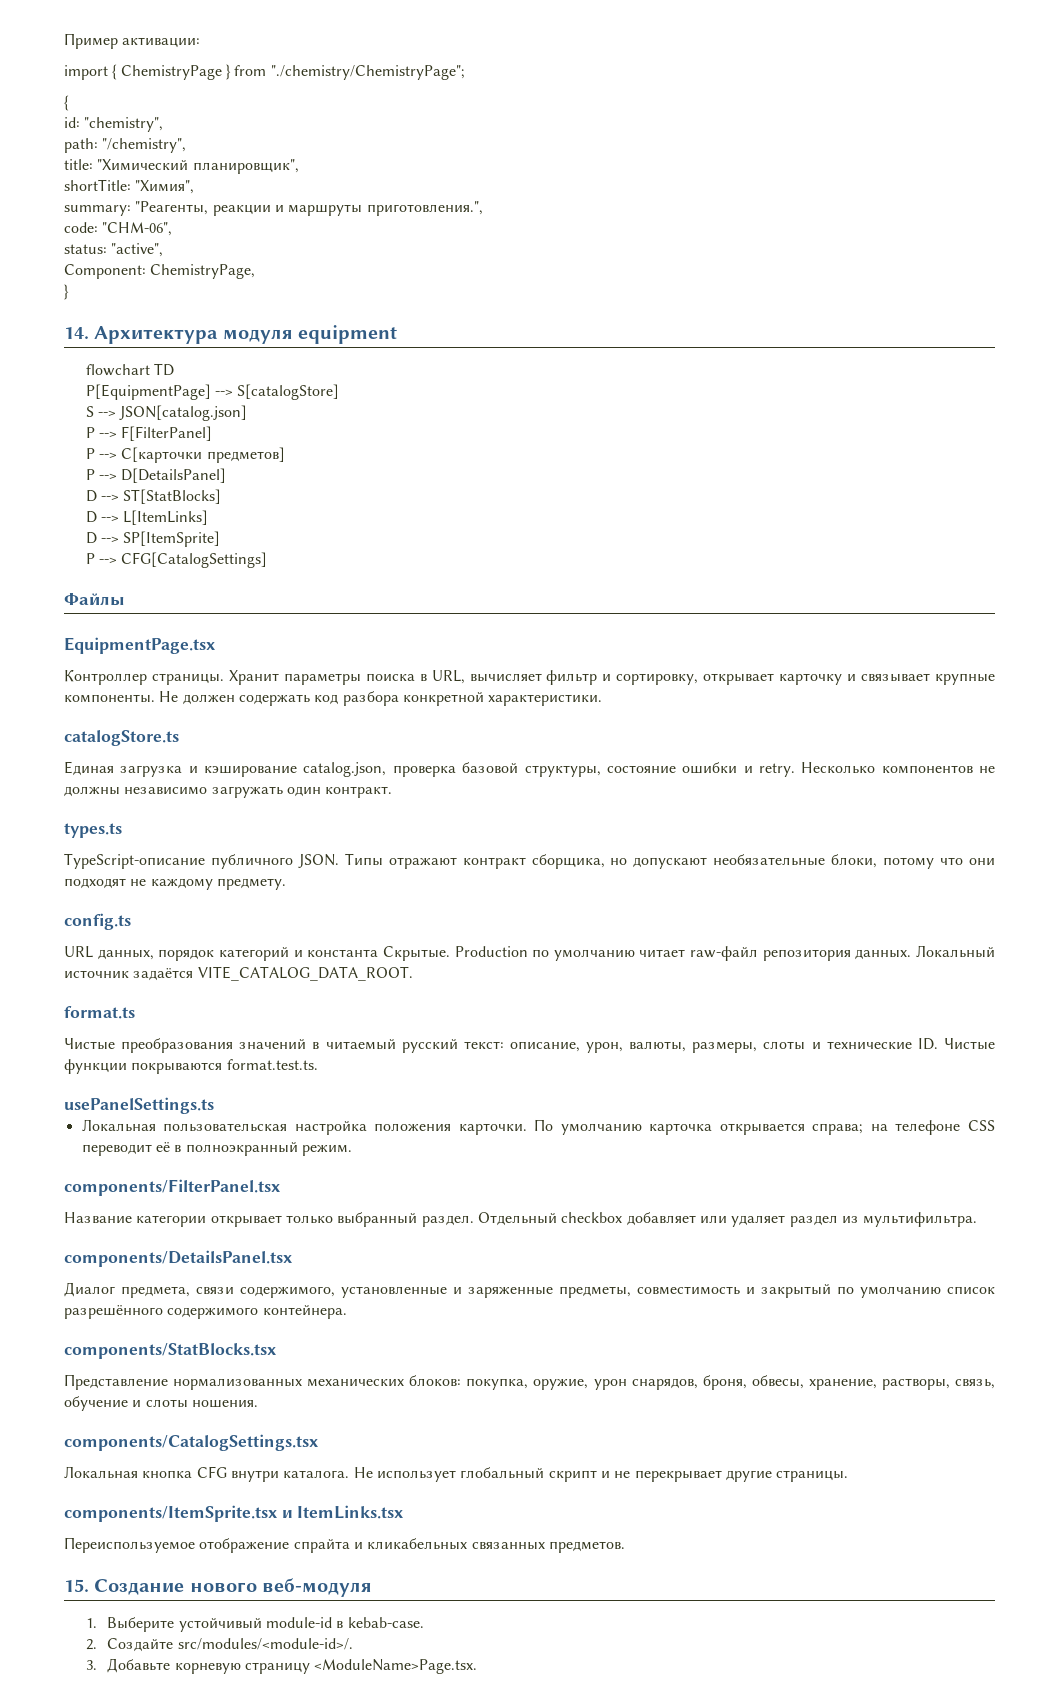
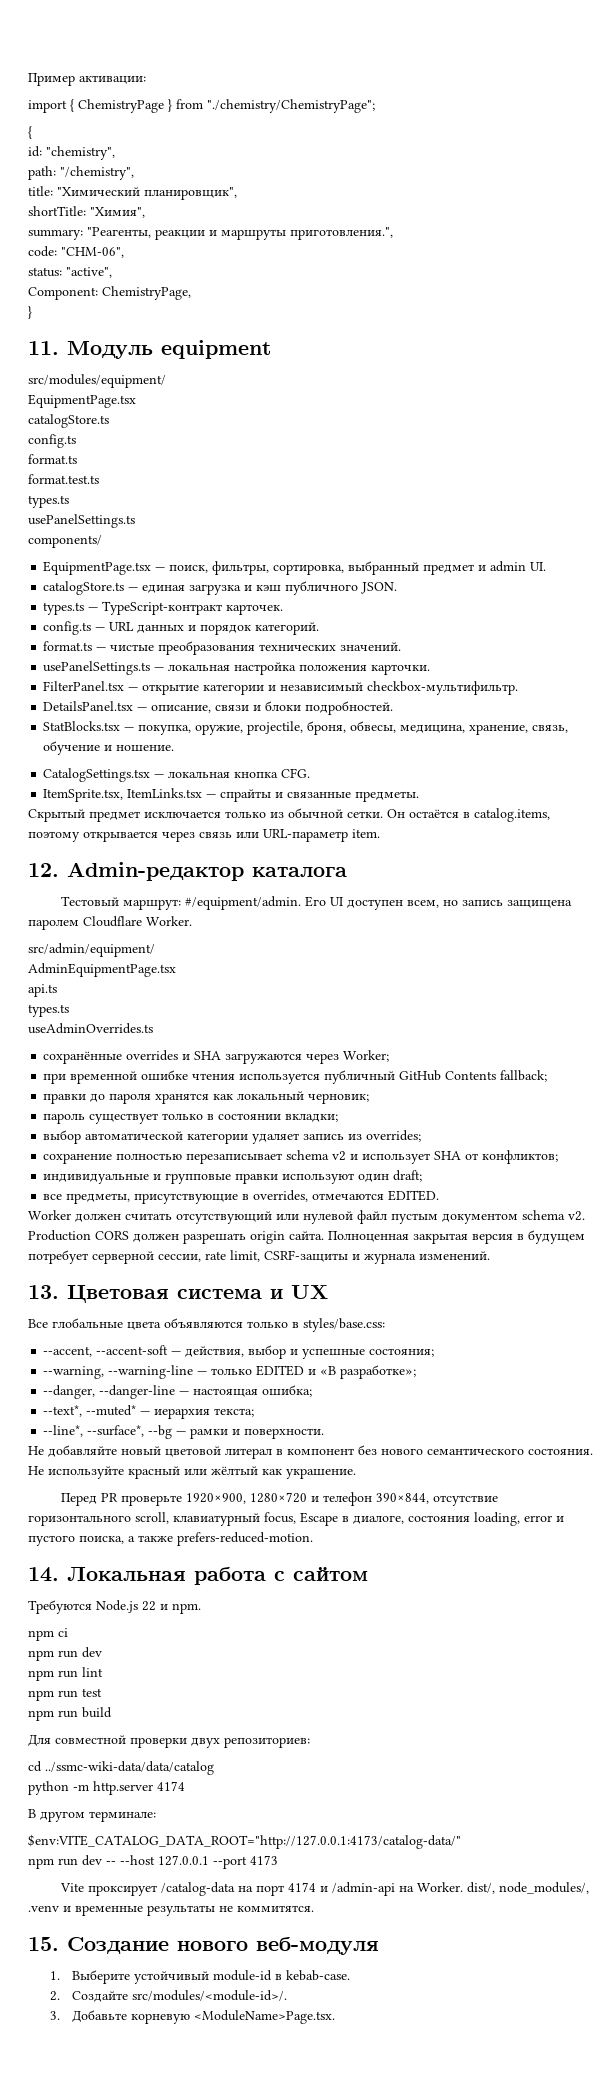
[64,325,398,344] [85,363,174,376] [85,384,340,400] [85,405,248,421] [85,426,213,441] [85,447,285,463] [85,468,227,483] [85,489,222,504] [85,510,209,525] [85,531,221,547] [85,552,268,568] [64,593,125,606] [64,637,215,654] [64,670,996,685] [64,691,603,706] [64,730,179,746] [64,761,996,777] [64,786,393,798] [64,823,122,838] [64,853,995,869] [64,878,286,890] [64,913,131,930] [64,945,995,961] [64,966,413,981] [64,1006,135,1019] [64,1038,995,1053] [64,1059,318,1074] [64,1097,214,1114] [81,1119,288,1132] 14. Архитектура модуля equipment // flowchart TD // P[EquipmentPage] --> S[catalogStore] // S --> JSON[catalog.json] // P --> F[FilterPanel] // P --> C[карточки предметов] // P --> D[DetailsPanel] // D --> ST[StatBlocks] // D --> L[ItemLinks] // D --> SP[ItemSprite] // P --> CFG[CatalogSettings] // Файлы // EquipmentPage.tsx // Контроллер страницы. Хранит параметры поиска в URL, вычисляет фильтр и сортировку, открывает карточку и связывает крупные компоненты. Не должен содержать код разбора конкретной характеристики. // catalogStore.ts // Единая загрузка и кэширование catalog.json, проверка базовой структуры, состояние ошибки и retry. Несколько компонентов не должны независимо загружать один контракт. // types.ts // TypeScript-описание публичного JSON. Типы отражают контракт сборщика, но допускают необязательные блоки, потому что они подходят не каждому предмету. // config.ts // URL данных, порядок категорий и константа Скрытые. Production по умолчанию читает raw-файл репозитория данных. Локальный источник задаётся VITE_CATALOG_DATA_ROOT. // format.ts // Чистые преобразования значений в читаемый русский текст: описание, урон, валюты, размеры, слоты и технические ID. Чистые функции покрываются format.test.ts. // usePanelSettings.ts // Локальная пользовательская -> [28,340,271,359] [28,374,166,388] [28,394,136,408] [28,414,109,428] [28,434,76,448] [28,454,77,464] [28,474,99,484] [28,495,69,508] [28,514,135,528] [28,535,102,548] [43,561,547,575] [43,581,398,595] [43,601,284,615] [43,621,320,635] [43,641,402,655] [43,661,231,675] 11. Модуль equipment // src/modules/equipment/ // EquipmentPage.tsx // catalogStore.ts // config.ts // format.ts // format.test.ts // types.ts // usePanelSettings.ts // components/ // EquipmentPage.tsx — поиск, фильтры, сортировка, выбранный предмет и admin UI. // catalogStore.ts — единая загрузка и кэш публичного JSON. // types.ts — TypeScript-контракт карточек. // config.ts — URL данных и порядок категорий. // format.ts — чистые преобразования технических значений. // usePanelSettings.ts — локальная
[534,1119,995,1135] [81,1142,352,1156] [64,1179,280,1196] [64,1212,978,1227] [64,1250,292,1267] [64,1282,995,1298] [64,1305,347,1319] [64,1343,276,1359] [64,1374,996,1390] [64,1396,258,1411] [64,1434,318,1451] [64,1466,849,1482] [64,1505,404,1522] [64,1537,625,1553] По умолчанию карточка открывается справа; на телефоне CSS переводит её в полноэкранный режим. // components/FilterPanel.tsx // Название категории открывает только выбранный раздел. Отдельный checkbox добавляет или удаляет раздел из мультифильтра. // components/DetailsPanel.tsx // Диалог предмета, связи содержимого, установленные и заряженные предметы, совместимость и закрытый по умолчанию список разрешённого содержимого контейнера. // components/StatBlocks.tsx // Представление нормализованных механических блоков: покупка, оружие, урон снарядов, броня, обвесы, хранение, растворы, связь, обучение и слоты ношения. // components/CatalogSettings.tsx // Локальная кнопка CFG внутри каталога. Не использует глобальный скрипт и не перекрывает другие страницы. // components/ItemSprite.tsx и ItemLinks.tsx // Переиспользуемое отображение спрайта и кликабельных связанных предметов. -> [43,681,519,695] [43,701,394,715] [43,721,569,735] [43,741,175,755] [43,768,311,782] [43,788,420,802] [28,808,550,822] [28,829,380,842] [28,862,347,881] [60,896,572,910] [28,916,192,930] [28,943,155,957] [28,963,176,977] [28,984,57,997] [28,1004,69,1017] [28,1023,153,1034] [43,1050,390,1064] [43,1070,548,1084] [43,1091,370,1104] [43,1113,339,1124] [43,1130,422,1144] [43,1150,559,1164] [43,1170,423,1184] [43,1190,440,1204] [28,1210,585,1224] [28,1230,585,1244] [28,1250,490,1264] [28,1285,328,1303] [28,1318,385,1332] [43,1345,435,1359] [43,1365,417,1379] [43,1385,313,1399] [43,1405,255,1419] [43,1425,325,1439] [28,1445,593,1459] [28,1466,356,1479] [60,1492,498,1506] [28,1512,564,1526] [28,1532,313,1546] [28,1567,368,1585] [28,1600,201,1614] [28,1628,68,1641] [28,1647,102,1661] [28,1667,103,1681] [28,1688,102,1701] [28,1707,112,1721] [28,1734,310,1748] [28,1761,214,1775] [28,1781,185,1795] [28,1809,156,1822] [28,1834,461,1849] [28,1855,278,1869] [59,1882,589,1896] [28,1905,314,1916] // FilterPanel.tsx — открытие категории и независимый checkbox-мультифильтр. // DetailsPanel.tsx — описание, связи и блоки подробностей. // StatBlocks.tsx — покупка, оружие, projectile, броня, обвесы, медицина, хранение, связь, обучение и ношение. // CatalogSettings.tsx — локальная кнопка CFG. // ItemSprite.tsx, ItemLinks.tsx — спрайты и связанные предметы. // Скрытый предмет исключается только из обычной сетки. Он остаётся в catalog.items, поэтому открывается через связь или URL-параметр item. // 12. Admin-редактор каталога // Тестовый маршрут: #/equipment/admin. Его UI доступен всем, но запись защищена паролем Cloudflare Worker. // src/admin/equipment/ // AdminEquipmentPage.tsx // api.ts // types.ts // useAdminOverrides.ts // сохранённые overrides и SHA загружаются через Worker; // при временной ошибке чтения используется публичный GitHub Contents fallback; // правки до пароля хранятся как локальный черновик; // пароль существует только в состоянии вкладки; // выбор автоматической категории удаляет запись из overrides; // сохранение полностью перезаписывает schema v2 и использует SHA от конфликтов; // индивидуальные и групповые правки используют один draft; // все предметы, присутствующие в overrides, отмечаются EDITED. // Worker должен считать отсутствующий или нулевой файл пустым документом schema v2. Production CORS должен разрешать origin сайта. Полноценная закрытая версия в будущем потребует серверной сессии, rate limit, CSRF-защиты и журнала изменений. // 13. Цветовая система и UX // Все глобальные цвета объявляются только в styles/base.css: // --accent, --accent-soft — действия, выбор и успешные состояния; // --warning, --warning-line — только EDITED и «В разработке»; // --danger, --danger-line — настоящая ошибка; // --text*, --muted* — иерархия текста; // --line*, --surface*, --bg — рамки и поверхности. // Не добавляйте новый цветовой литерал в компонент без нового семантического состояния. Не используйте красный или жёлтый как украшение. // Перед PR проверьте 1920×900, 1280×720 и телефон 390×844, отсутствие горизонтального scroll, клавиатурный focus, Escape в диалоге, состояния loading, error и пустого поиска, а также prefers-reduced-motion. // 14. Локальная работа с сайтом // Требуются Node.js 22 и npm. // npm ci // npm run dev // npm run lint // npm run test // npm run build // Для совместной проверки двух репозиториев: // cd ../ssmc-wiki-data/data/catalog // python -m http.server 4174 // В другом терминале: // $env:VITE_CATALOG_DATA_ROOT="http://127.0.0.1:4173/catalog-data/" // npm run dev -- --host 127.0.0.1 --port 4173 // Vite проксирует /catalog-data на порт 4174 и /admin-api на Worker. dist/, node_modules/, .venv и временные результаты не коммитятся.
[244,1662,310,1674] страницу -> (190, 2018) none

